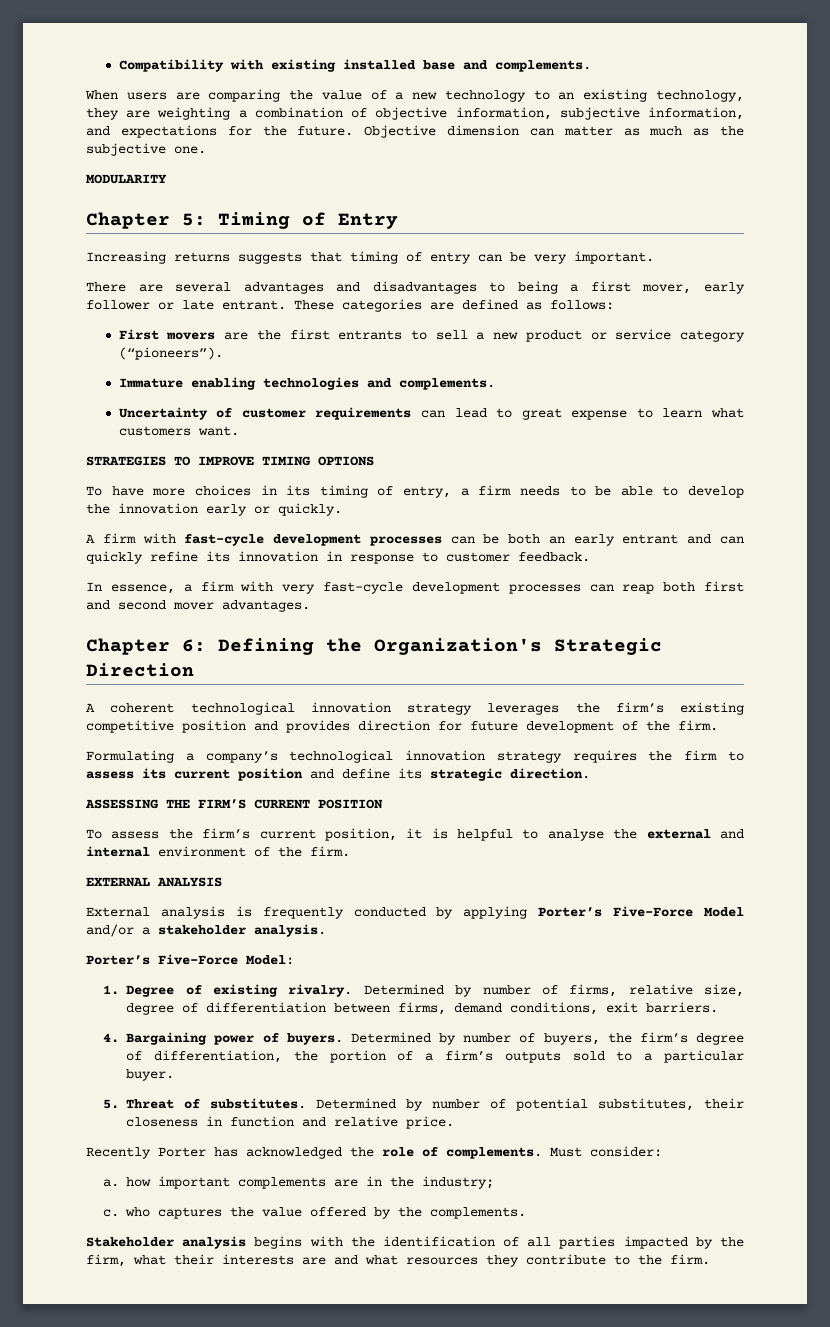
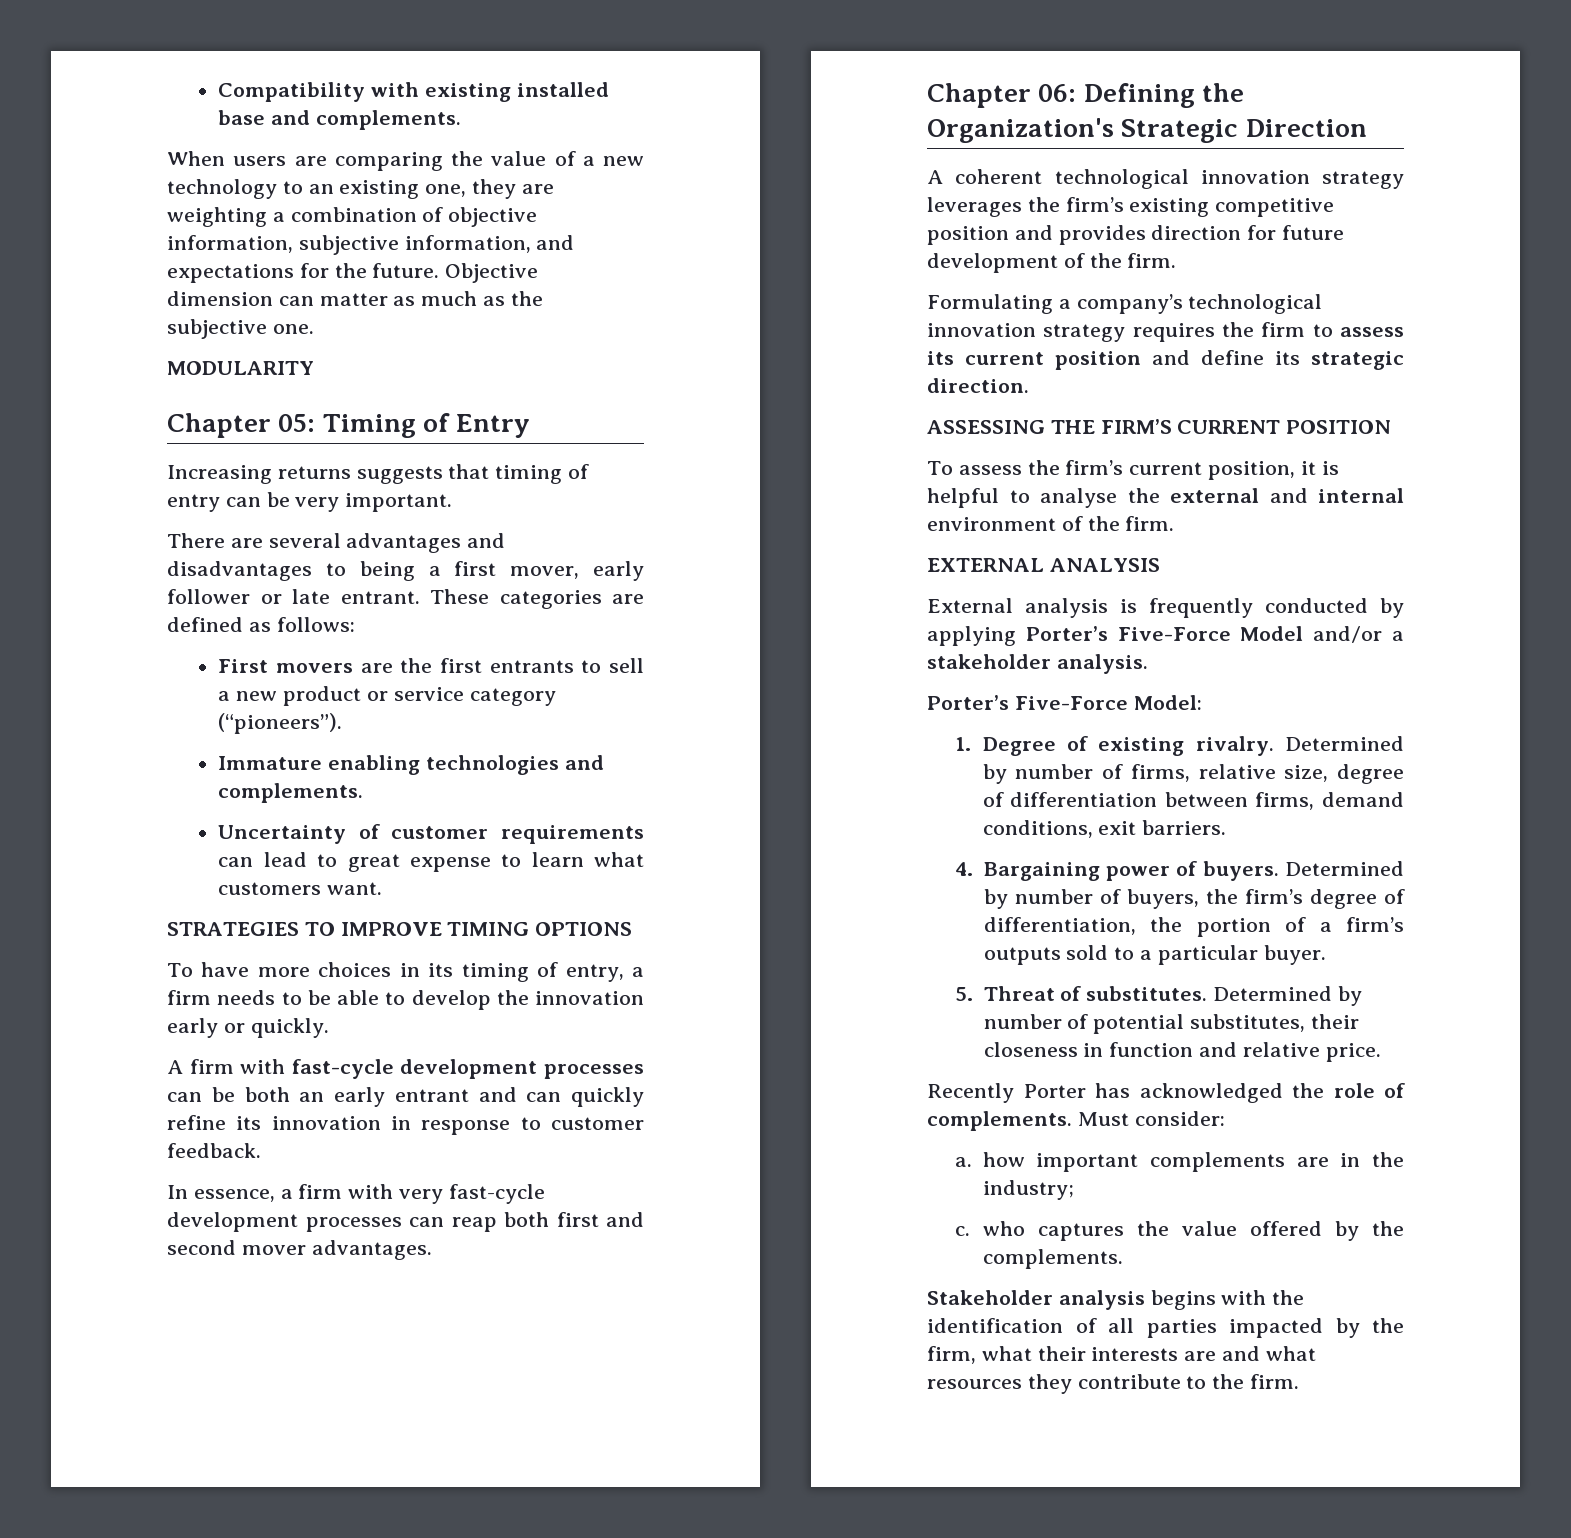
[656,90,744,102] technology, -> [425,184,467,197] one,
[182,213,206,226] 5: -> [278,414,316,432] 05:
[182,639,206,652] 6: -> [1038,84,1077,102] 06:

